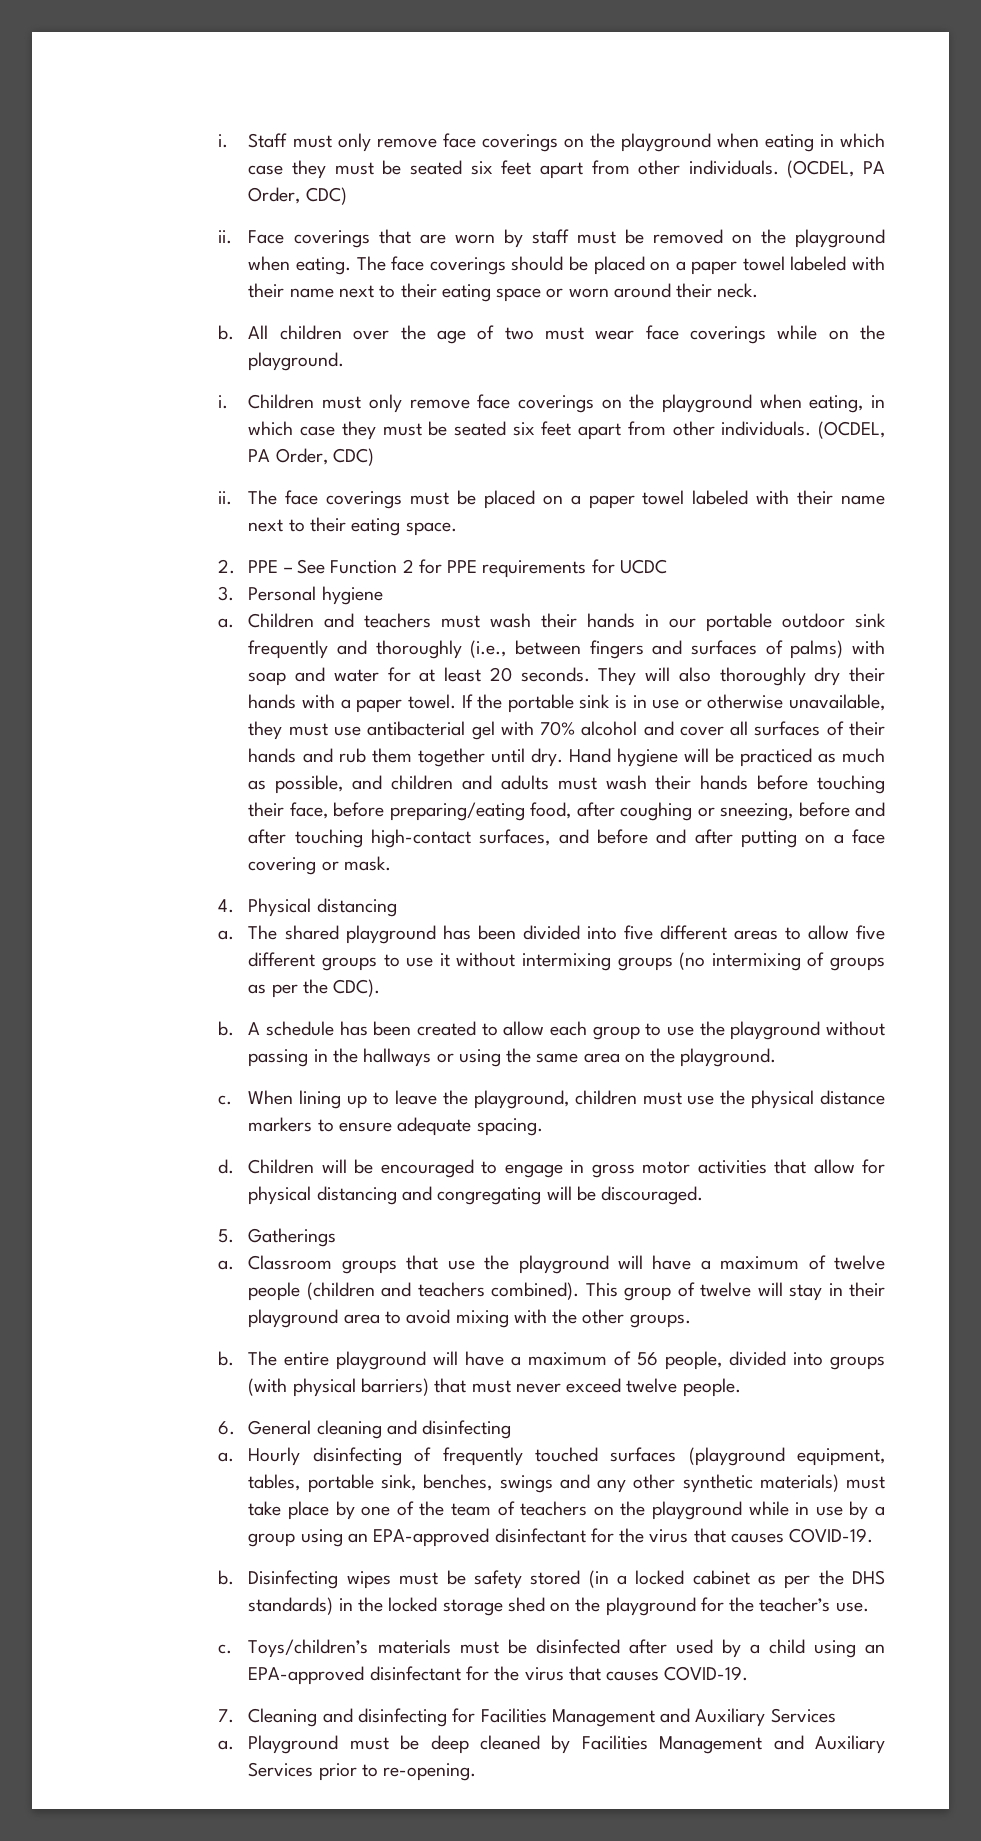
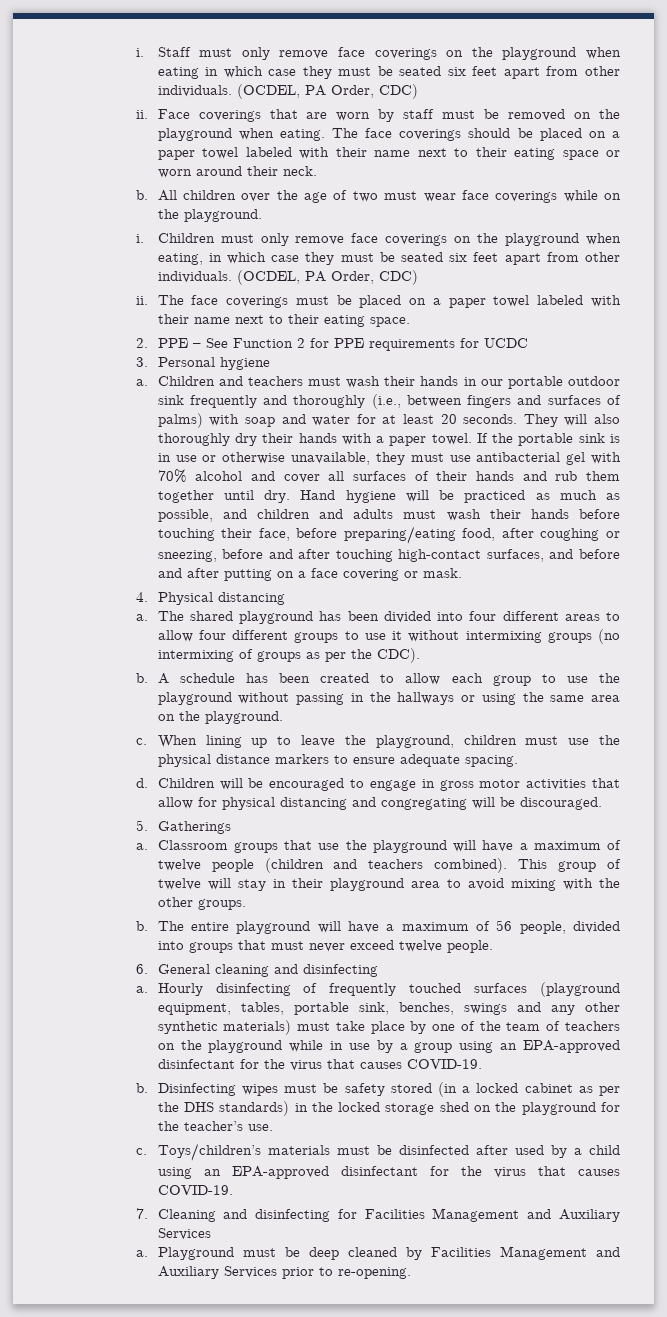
[623,925,653,940] five -> [469,611,497,621] four
[855,925,885,940] five -> [198,630,226,640] four
[248,1378,430,1397] (with physical barriers) -> (233, 947) none

